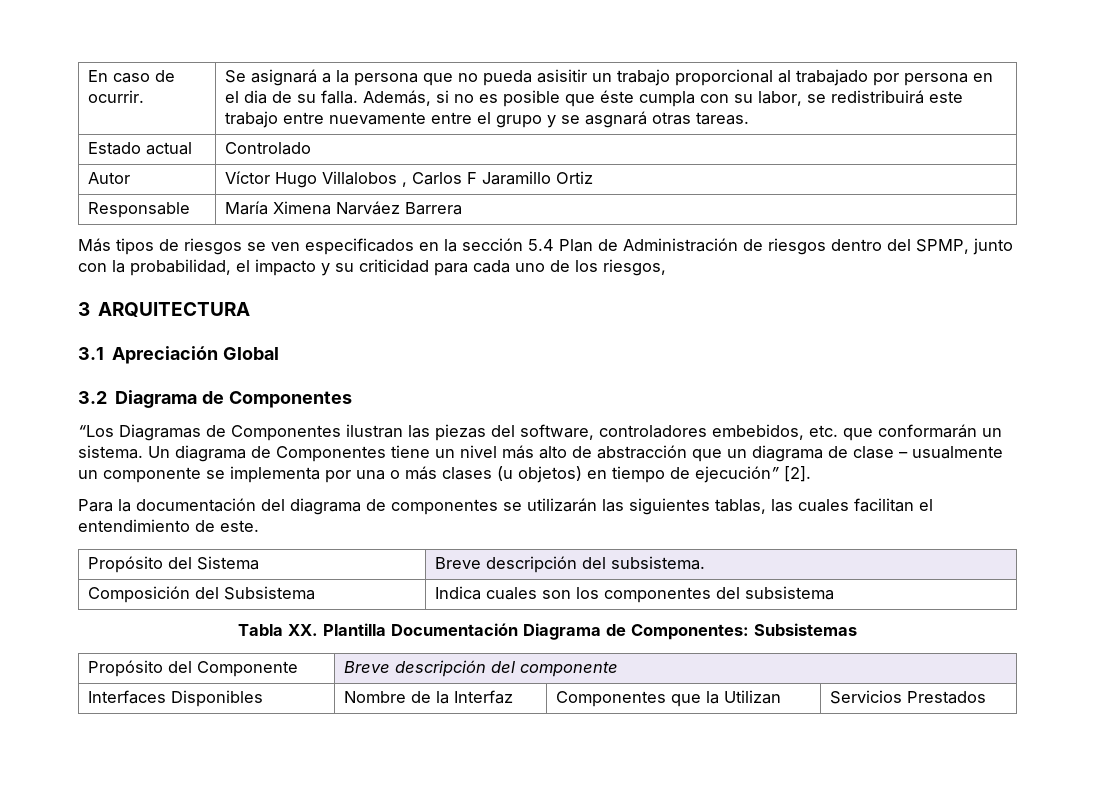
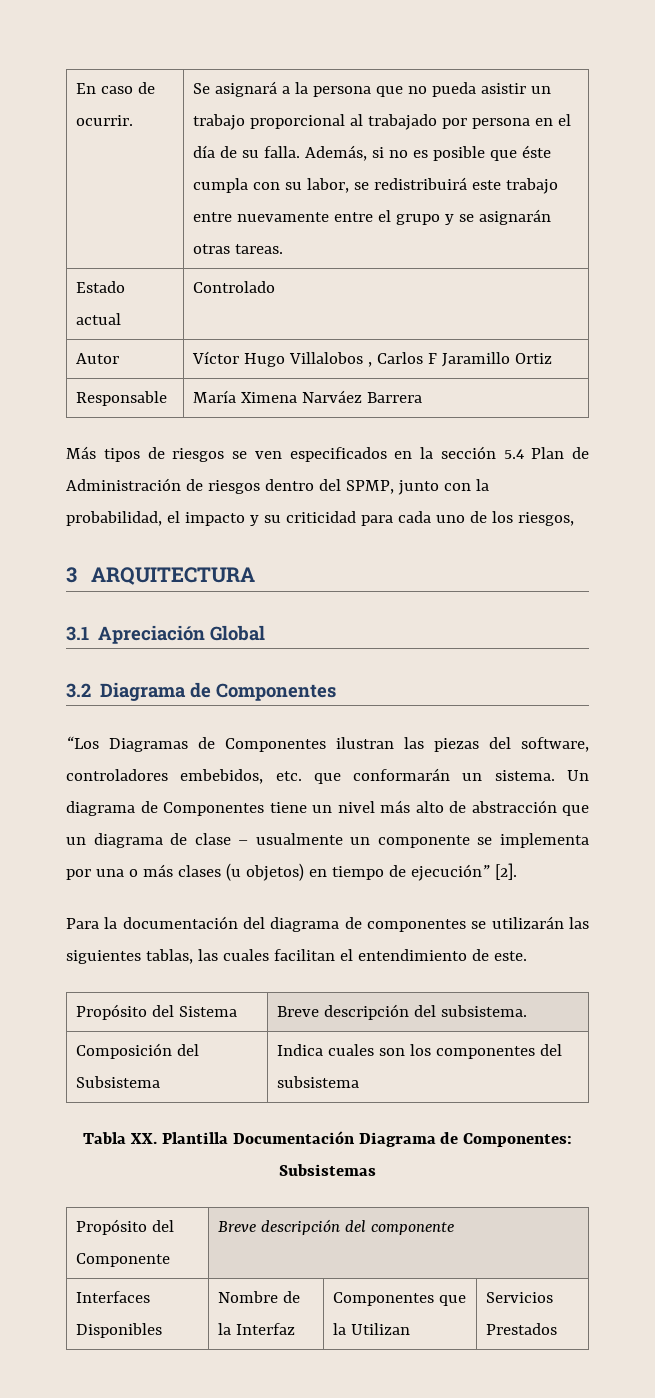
[537,69,588,83] asisitir -> [481,83,527,94] asistir
[244,90,268,104] dia -> [193,145,216,158] día
[585,111,648,128] asgnará -> [479,209,552,225] asignarán

